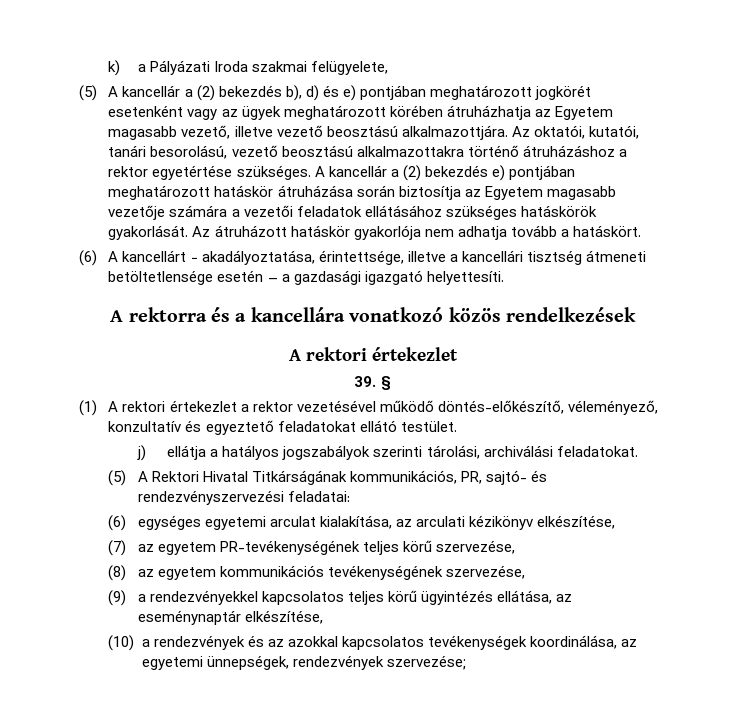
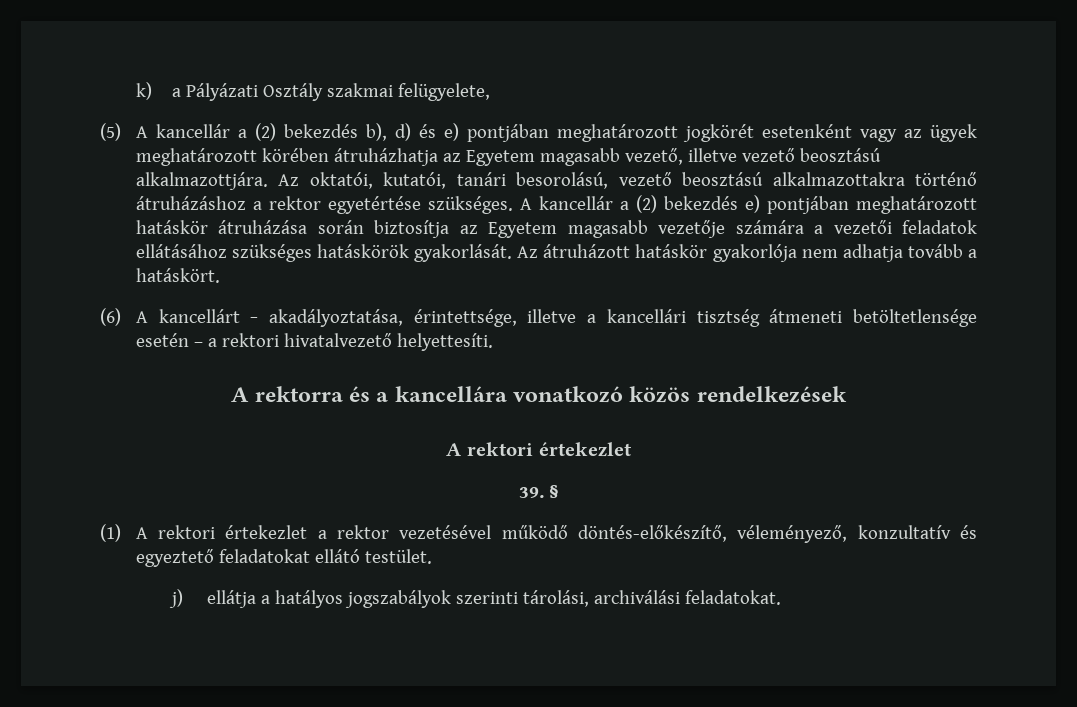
[213,61,248,72] Iroda -> [262,83,323,101] Osztály
[293,270,423,285] gazdasági igazgató -> [221,333,392,347] rektori hivatalvezető
[108,470,548,486] [137,490,350,505] [108,515,616,531] [108,540,516,556] [108,565,526,581] [108,590,573,606] [137,610,323,625] [108,635,638,651] [141,655,467,670] // (5) A Rektori Hivatal Titkárságának kommunikációs, PR, sajtó- és rendezvényszervezési feladatai: // (6) egységes egyetemi arculat kialakítása, az arculati kézikönyv elkészítése, // (7) az egyetem PR-tevékenységének teljes körű szervezése, // (8) az egyetem kommunikációs tevékenységének szervezése, // (9) a rendezvényekkel kapcsolatos teljes körű ügyintézés ellátása, az eseménynaptár elkészítése, // (10) a rendezvények és az azokkal kapcsolatos tevékenységek koordinálása, az egyetemi ünnepségek, rendezvények szervezése; -> (782, 597) none

